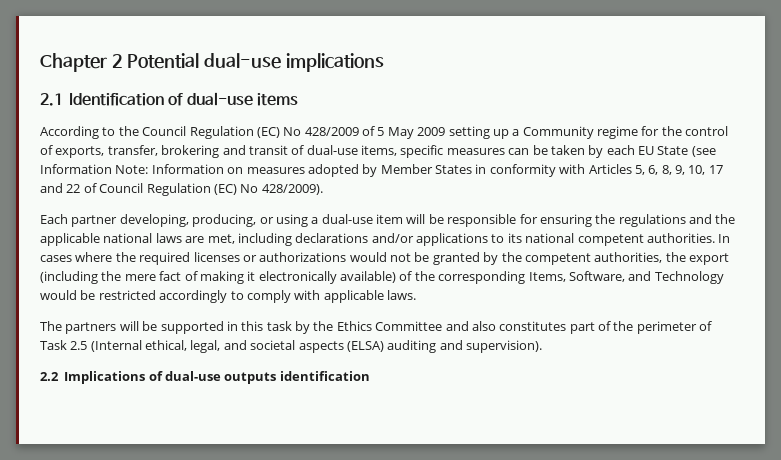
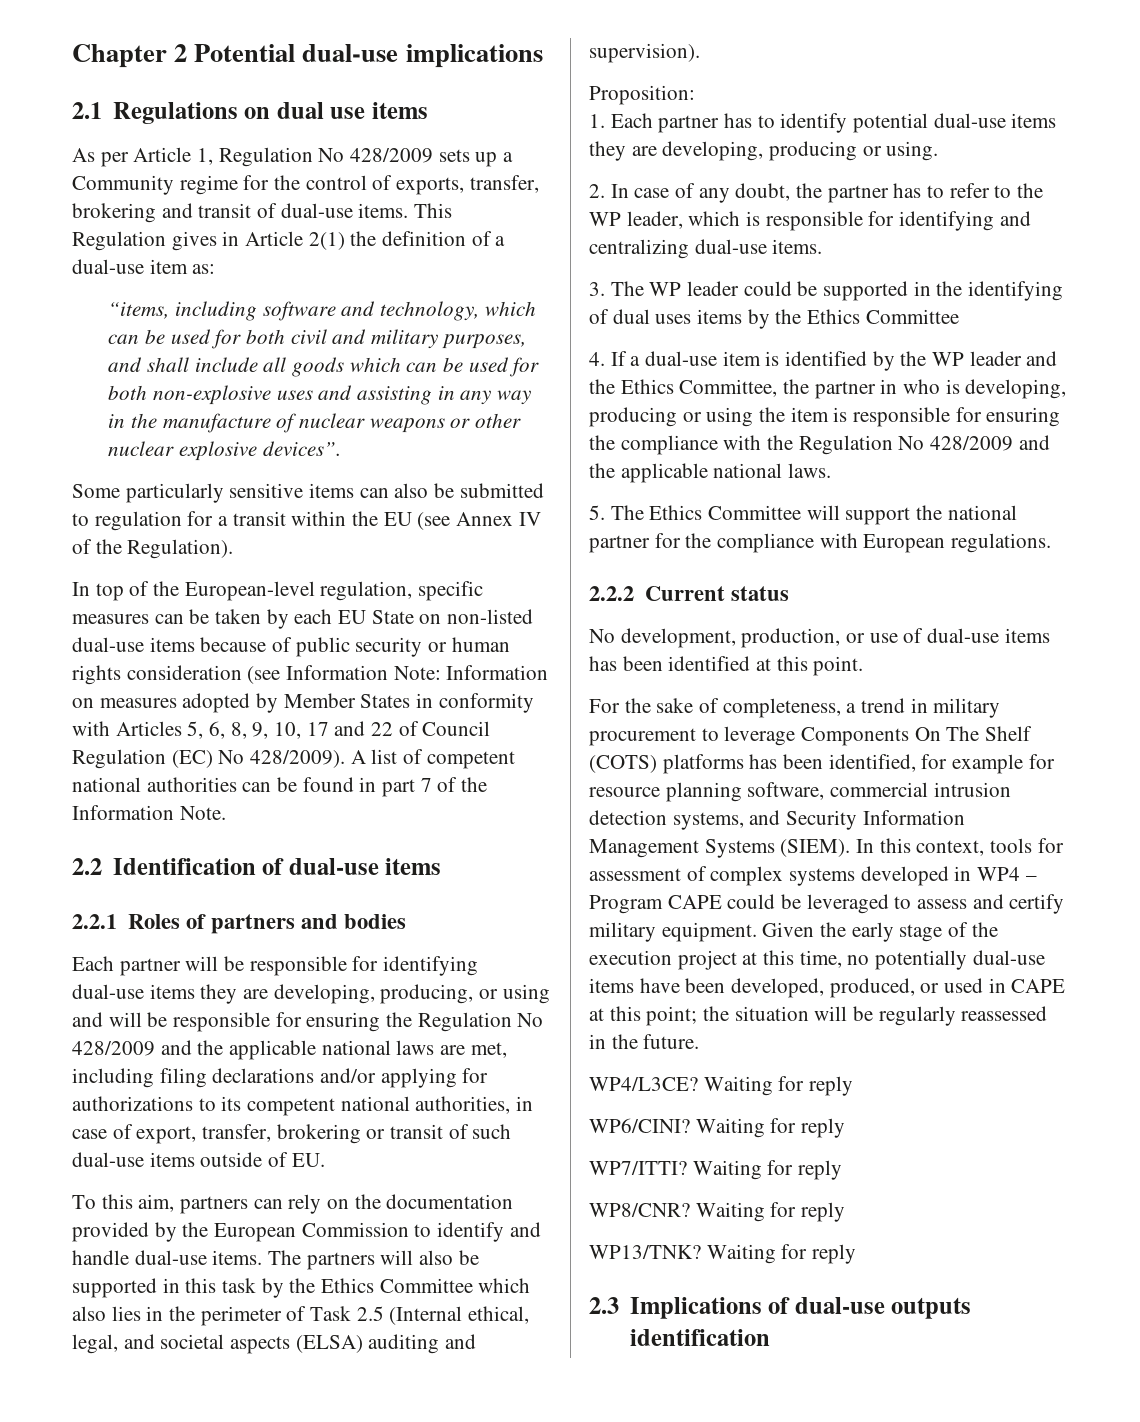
[69,92,298,106] [40,126,490,139] Identification of dual-use items // According to the Council Regulation (EC) No 428/2009 of 5 May 2009 setting -> [112,102,428,124] [72,147,470,167] Regulations on dual use items // As per Article 1, Regulation No 428/2009 sets
[361,145,397,156] items, -> [358,203,453,218] [72,231,506,251] [72,259,216,274] [108,301,536,321] [108,329,526,349] [108,357,540,377] [108,385,531,405] [108,413,521,433] [108,441,341,461] [72,483,544,503] [72,511,541,531] [72,539,234,559] [72,581,413,601] items. This Regulation gives in Article 2(1) the definition of a dual-use item as: // “items, including software and technology, which can be used for both civil and military purposes, and shall include all goods which can be used for both non-explosive uses and assisting in any way in the manufacture of nuclear weapons or other nuclear explosive devices”. // Some particularly sensitive items can also be submitted to regulation for a transit within the EU (see Annex IV of the Regulation). // In top of the European-level regulation,
(689, 150) none -> [419,609,534,624] [72,637,510,657] [72,665,242,685] on non-listed dual-use items because of public security or human rights consideration
[40,214,118,227] // Each partner -> [350,749,515,769] [72,777,488,797] [72,805,226,820] [72,858,442,875] [72,914,406,934] [72,956,479,976] [72,984,269,1004] A list of competent national authorities can be found in part 7 of the Information Note. // 2.2 Identification of dual-use items // 2.2.1 Roles of partners and bodies // Each partner will be responsible for identifying dual-use items they are
[311,214,403,224] a dual-use item -> [72,1012,103,1027] and
[618,214,686,227] regulations -> [417,1012,544,1032] [72,1041,155,1056] Regulation No 428/2009
(292, 239) none -> [159,1068,207,1088] filing
[416,233,731,246] [40,252,729,265] [40,271,724,284] [40,290,416,303] applications to its national competent authorities. In cases where the required licenses or authorizations would not be granted by the competent authorities, the export (including the mere fact of making it electronically available) of the corresponding Items, Software, and Technology would be restricted accordingly to comply with applicable laws. // -> [380,1068,489,1088] [72,1096,534,1116] [72,1124,512,1144] [72,1152,325,1167] [72,1194,514,1214] [72,1222,541,1242] [72,1250,263,1265] applying for authorizations to its competent national authorities, in case of export, transfer, brokering or transit of such dual-use items outside of EU. // To this aim, partners can rely on the documentation provided by the European Commission to identify and handle dual-use items.
(139, 326) none -> [419,1250,454,1265] also
[445,321,611,334] and also constitutes part of -> [478,1278,531,1293] [72,1306,164,1321] which also lies in
[40,372,59,381] 2.2 -> [589,85,695,105] [589,113,1057,133] [589,141,939,161] [589,183,1044,203] [589,211,1031,231] [589,239,823,259] [589,281,1064,301] [589,309,959,329] [589,351,1058,371] [589,379,1067,399] [589,407,1061,427] [589,435,1050,455] [589,463,832,483] [589,505,1017,525] [589,533,1052,553] [589,586,789,601] [589,628,1050,648] [589,656,864,676] [589,698,1001,718] [589,726,1033,746] [589,754,1055,774] [589,782,1011,802] [589,810,965,830] [589,838,1064,858] [589,866,1037,886] [589,894,1065,914] [589,922,998,942] [589,950,1045,970] [589,978,1066,998] [589,1006,1048,1026] [589,1034,700,1049] [589,1076,854,1096] [589,1118,846,1138] [589,1160,843,1180] [589,1202,846,1222] [589,1244,857,1264] [589,1297,619,1314] Proposition: // 1. Each partner has to identify potential dual-use items they are developing, producing or using. // 2. In case of any doubt, the partner has to refer to the WP leader, which is responsible for identifying and centralizing dual-use items. // 3. The WP leader could be supported in the identifying of dual uses items by the Ethics Committee // 4. If a dual-use item is identified by the WP leader and the Ethics Committee, the partner in who is developing, producing or using the item is responsible for ensuring the compliance with the Regulation No 428/2009 and the applicable national laws. // 5. The Ethics Committee will support the national partner for the compliance with European regulations. // 2.2.2 Current status // No development, production, or use of dual-use items has been identified at this point. // For the sake of completeness, a trend in military procurement to leverage Components On The Shelf (COTS) platforms has been identified, for example for resource planning software, commercial intrusion detection systems, and Security Information Management Systems (SIEM). In this context, tools for assessment of complex systems developed in WP4 – Program CAPE could be leveraged to assess and certify military equipment. Given the early stage of the execution project at this time, no potentially dual-use items have been developed, produced, or used in CAPE at this point; the situation will be regularly reassessed in the future. // WP4/L3CE? Waiting for reply // WP6/CINI? Waiting for reply // WP7/ITTI? Waiting for reply // WP8/CNR? Waiting for reply // WP13/TNK? Waiting for reply // 2.3

